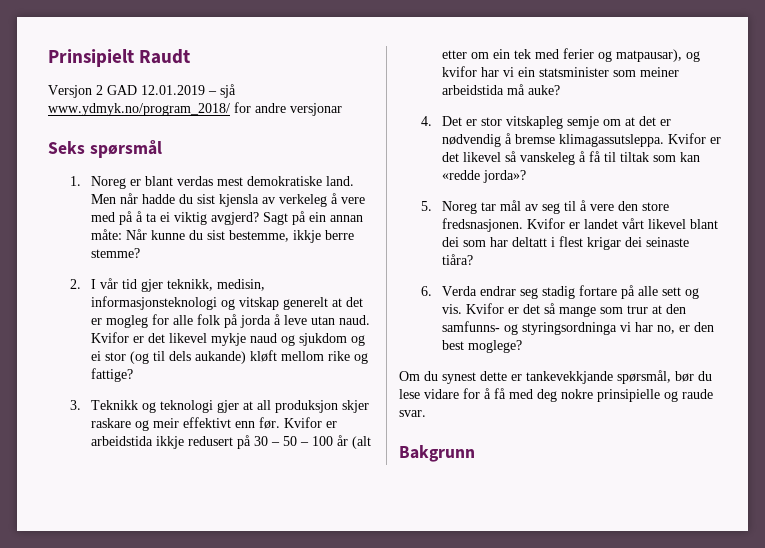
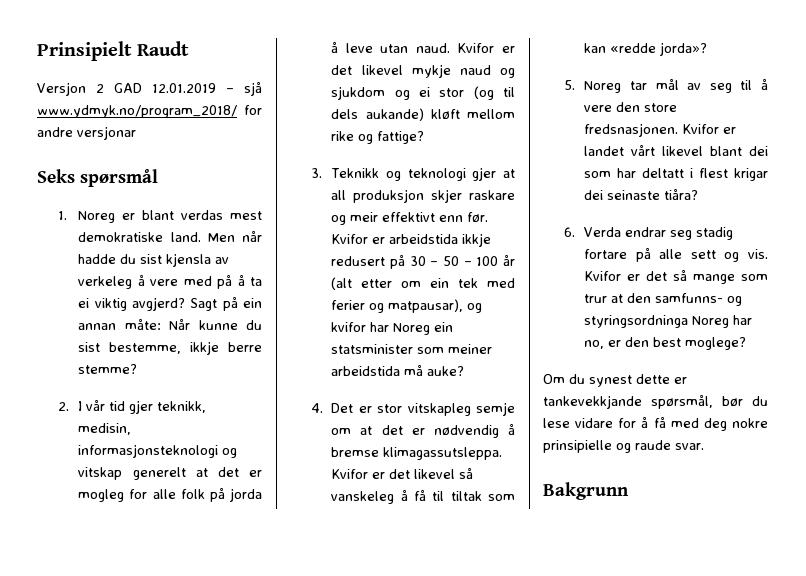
[503,67,515,77] vi -> [393,323,431,335] Noreg
[620,322,632,332] vi -> [692,316,730,328] Noreg

